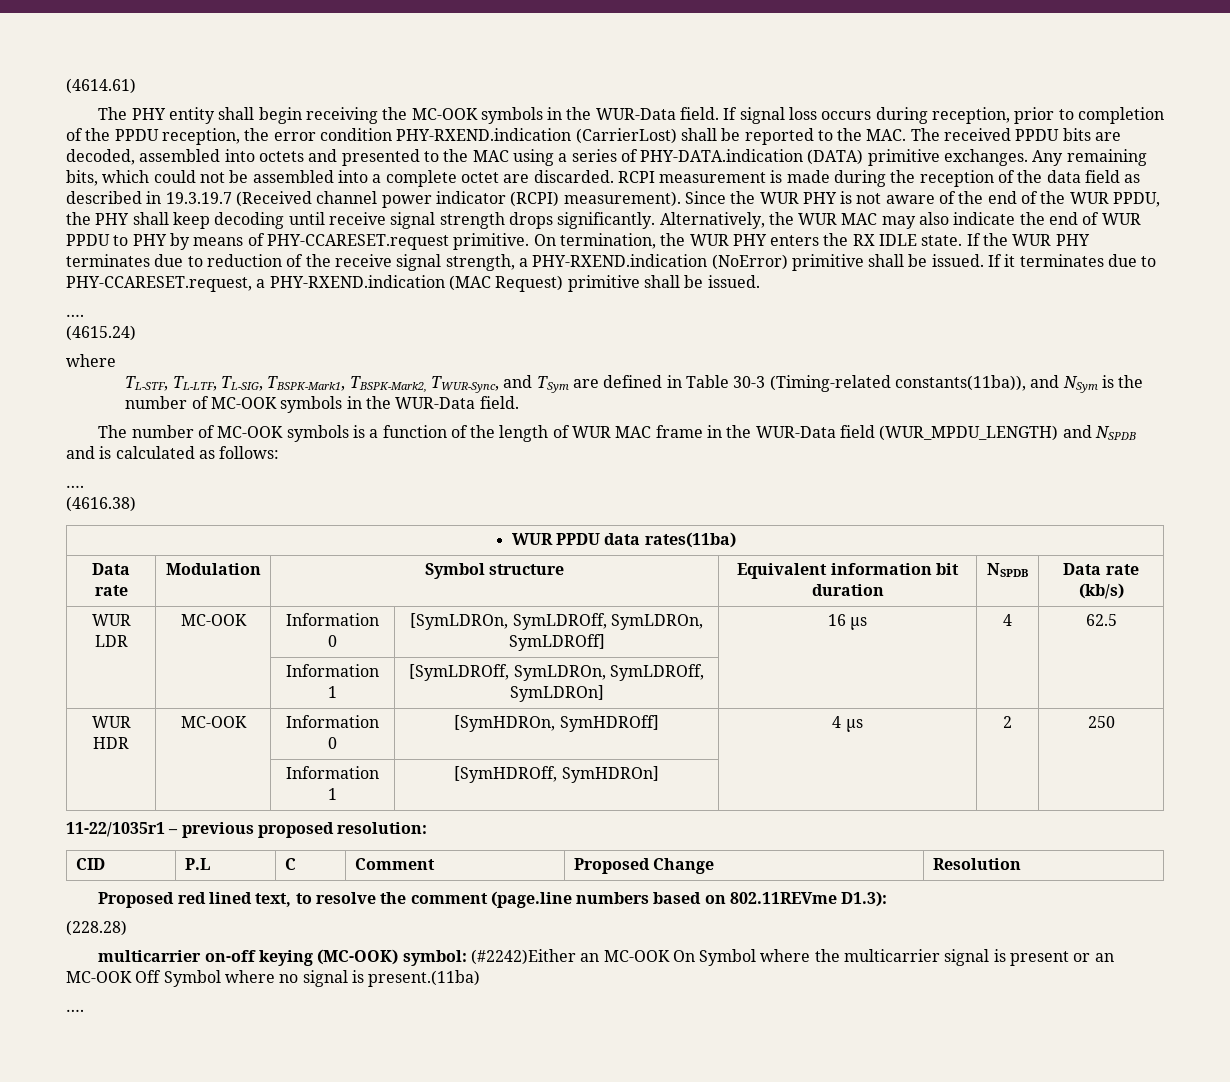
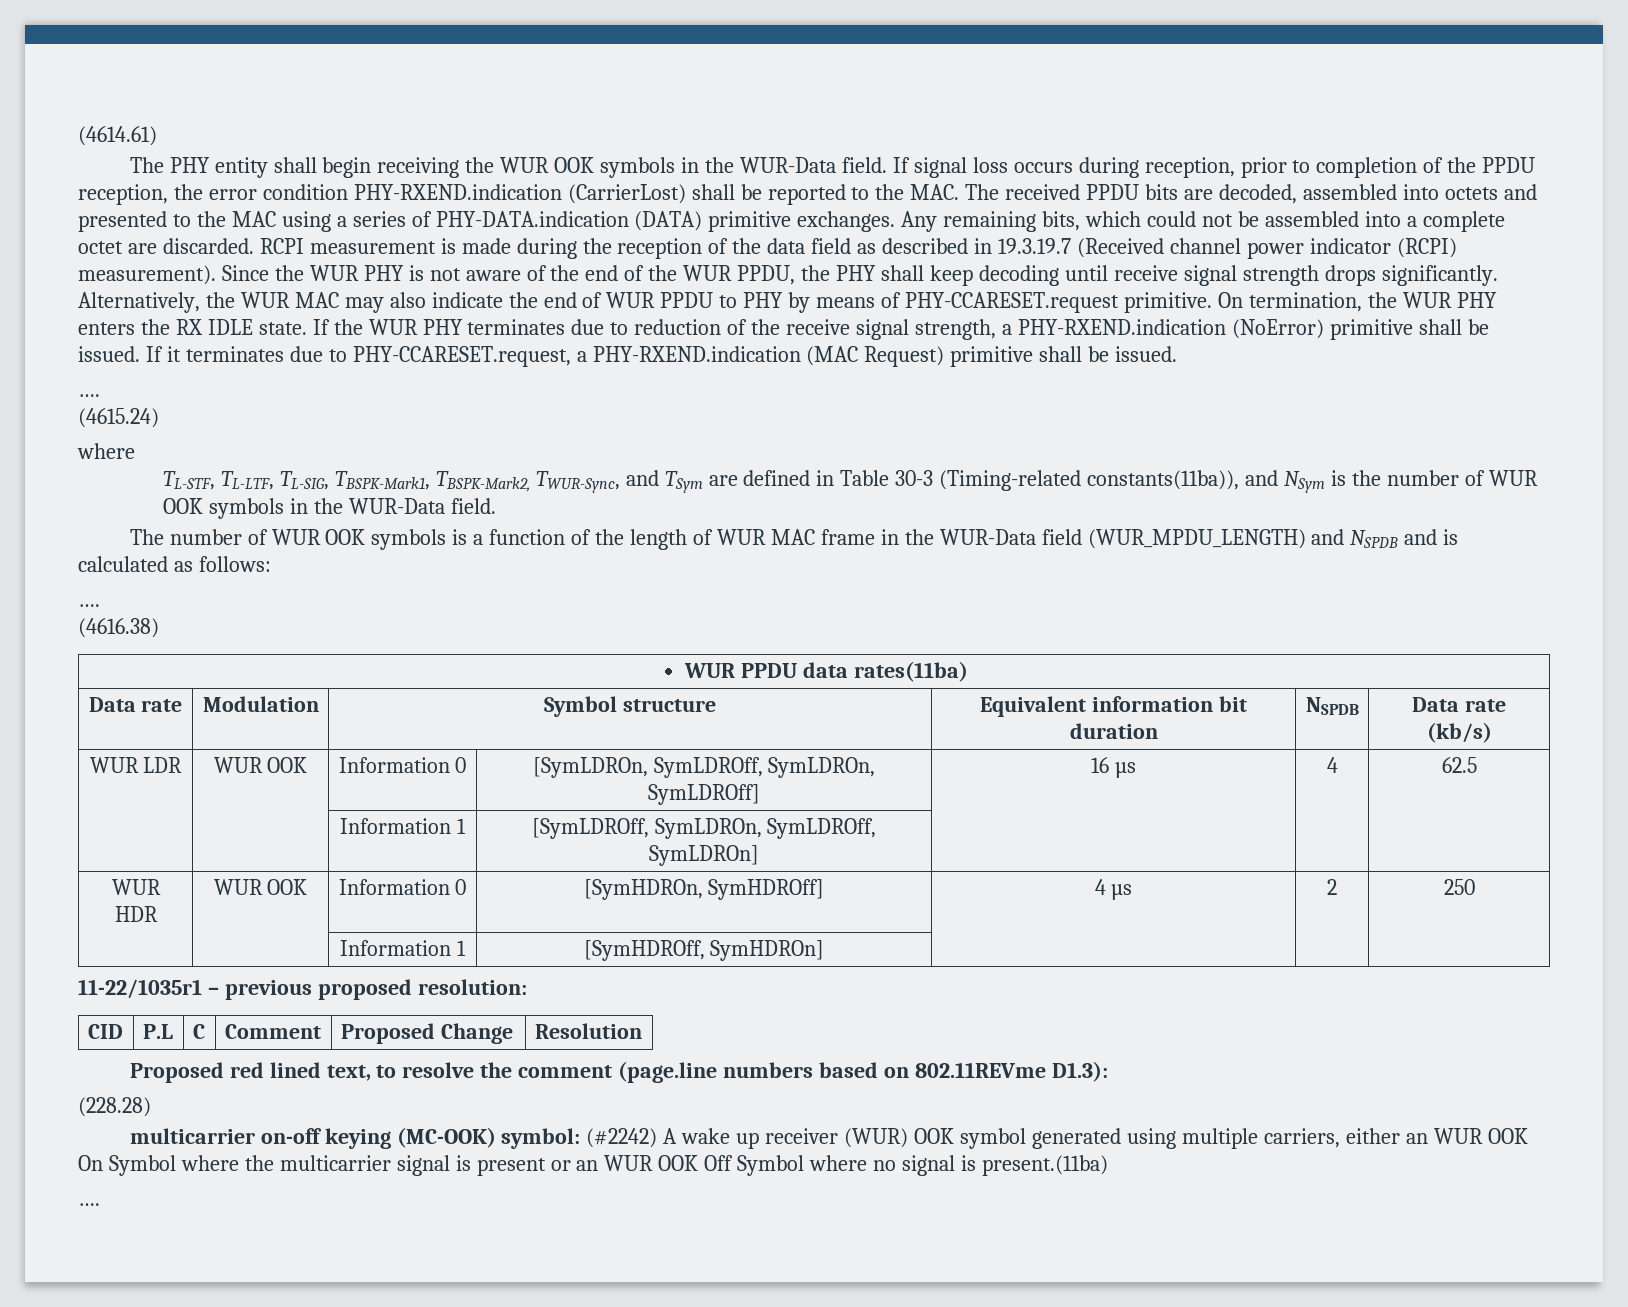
[411,108,478,120] MC-OOK -> [500,157,595,173] WUR OOK
[211,397,278,409] MC-OOK -> [1488,470,1538,486] [162,498,203,514] WUR OOK
[217,426,284,438] MC-OOK -> [271,529,366,545] WUR OOK
[180,614,247,626] MC-OOK -> [213,757,308,773] WUR OOK
[180,716,247,728] MC-OOK -> [213,879,308,895] WUR OOK
[470,949,670,965] (#2242)Either an MC-OOK -> [586,1128,1528,1149] (#2242) A wake up receiver (WUR) OOK symbol generated using multiple carriers, either an WUR OOK
[66,971,132,983] MC-OOK -> [604,1155,699,1171] WUR OOK

